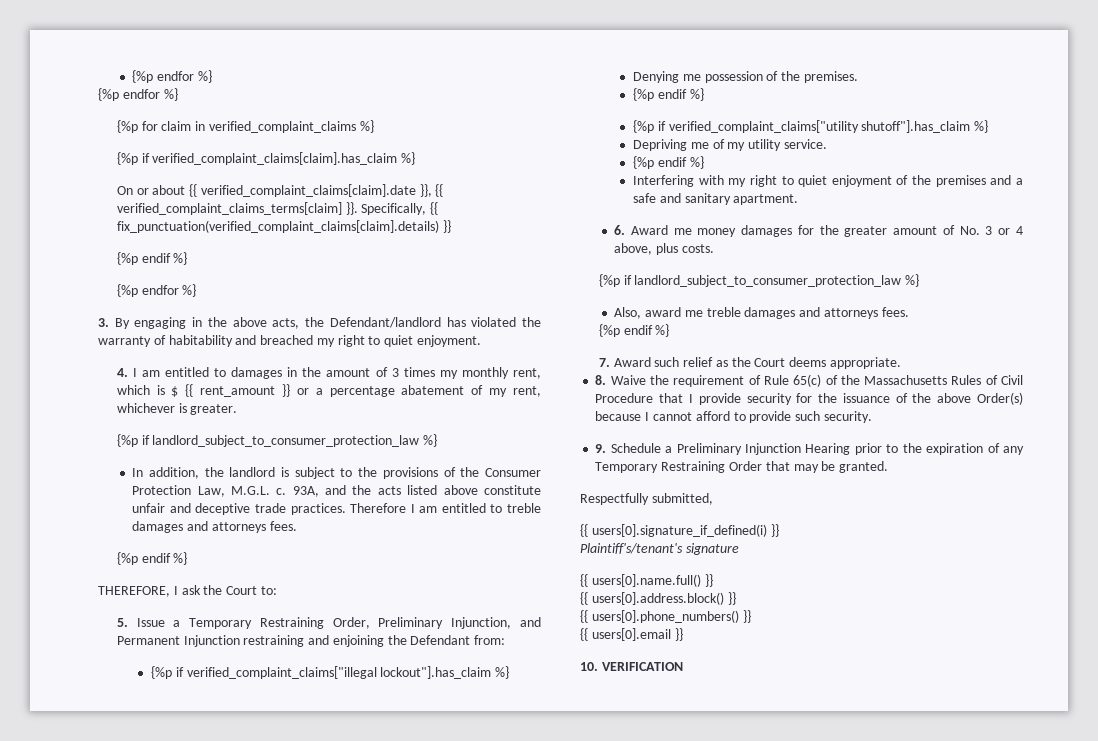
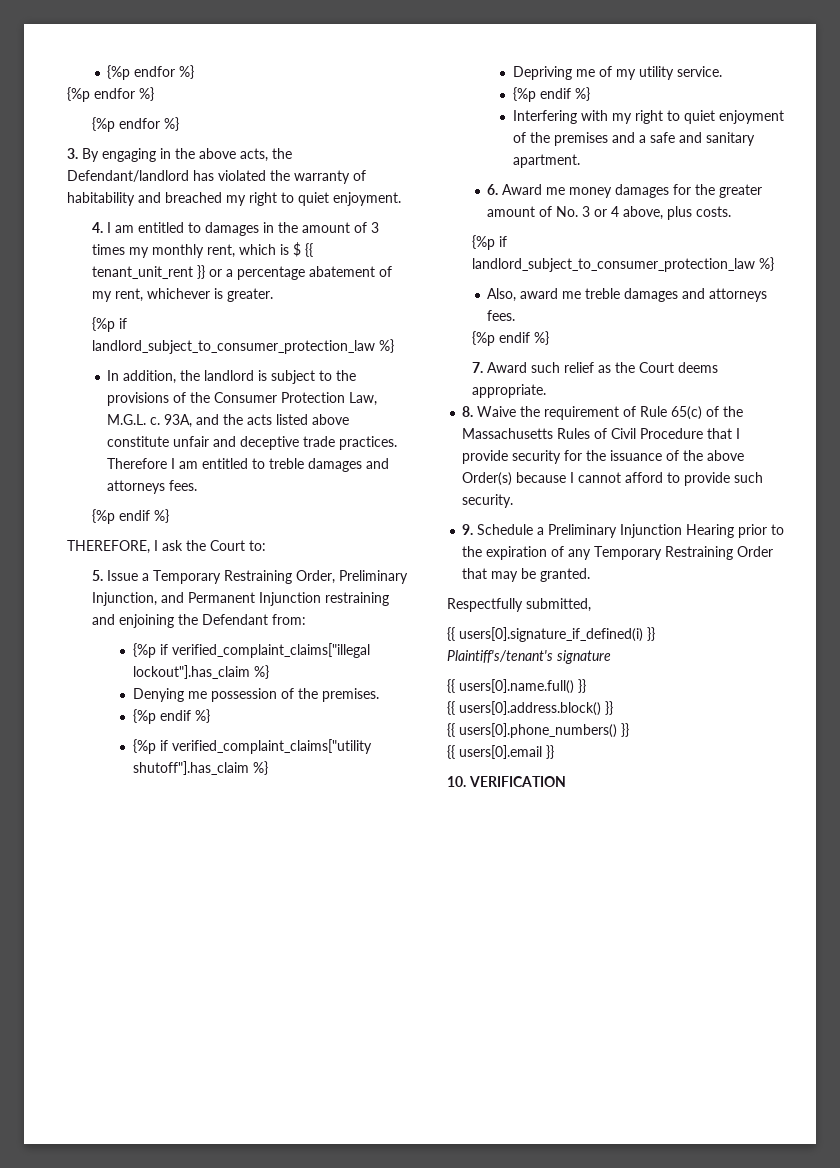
[132,70,212,83] [98,88,178,101] [116,120,374,133] [116,152,416,165] [116,184,444,197] [116,202,439,215] [116,220,451,233] [116,252,188,265] {%p endfor %} // {%p endfor %} // {%p for claim in verified_complaint_claims %} // {%p if verified_complaint_claims[claim].has_claim %} // On or about {{ verified_complaint_claims[claim].date }}, {{ verified_complaint_claims_terms[claim] }}. Specifically, {{ fix_punctuation(verified_complaint_claims[claim].details) }} // {%p endif %} -> [107,65,195,80] [67,87,154,102] {%p endfor %} // {%p endfor %}
[200,386,276,397] rent_amount -> [92,266,194,279] tenant_unit_rent

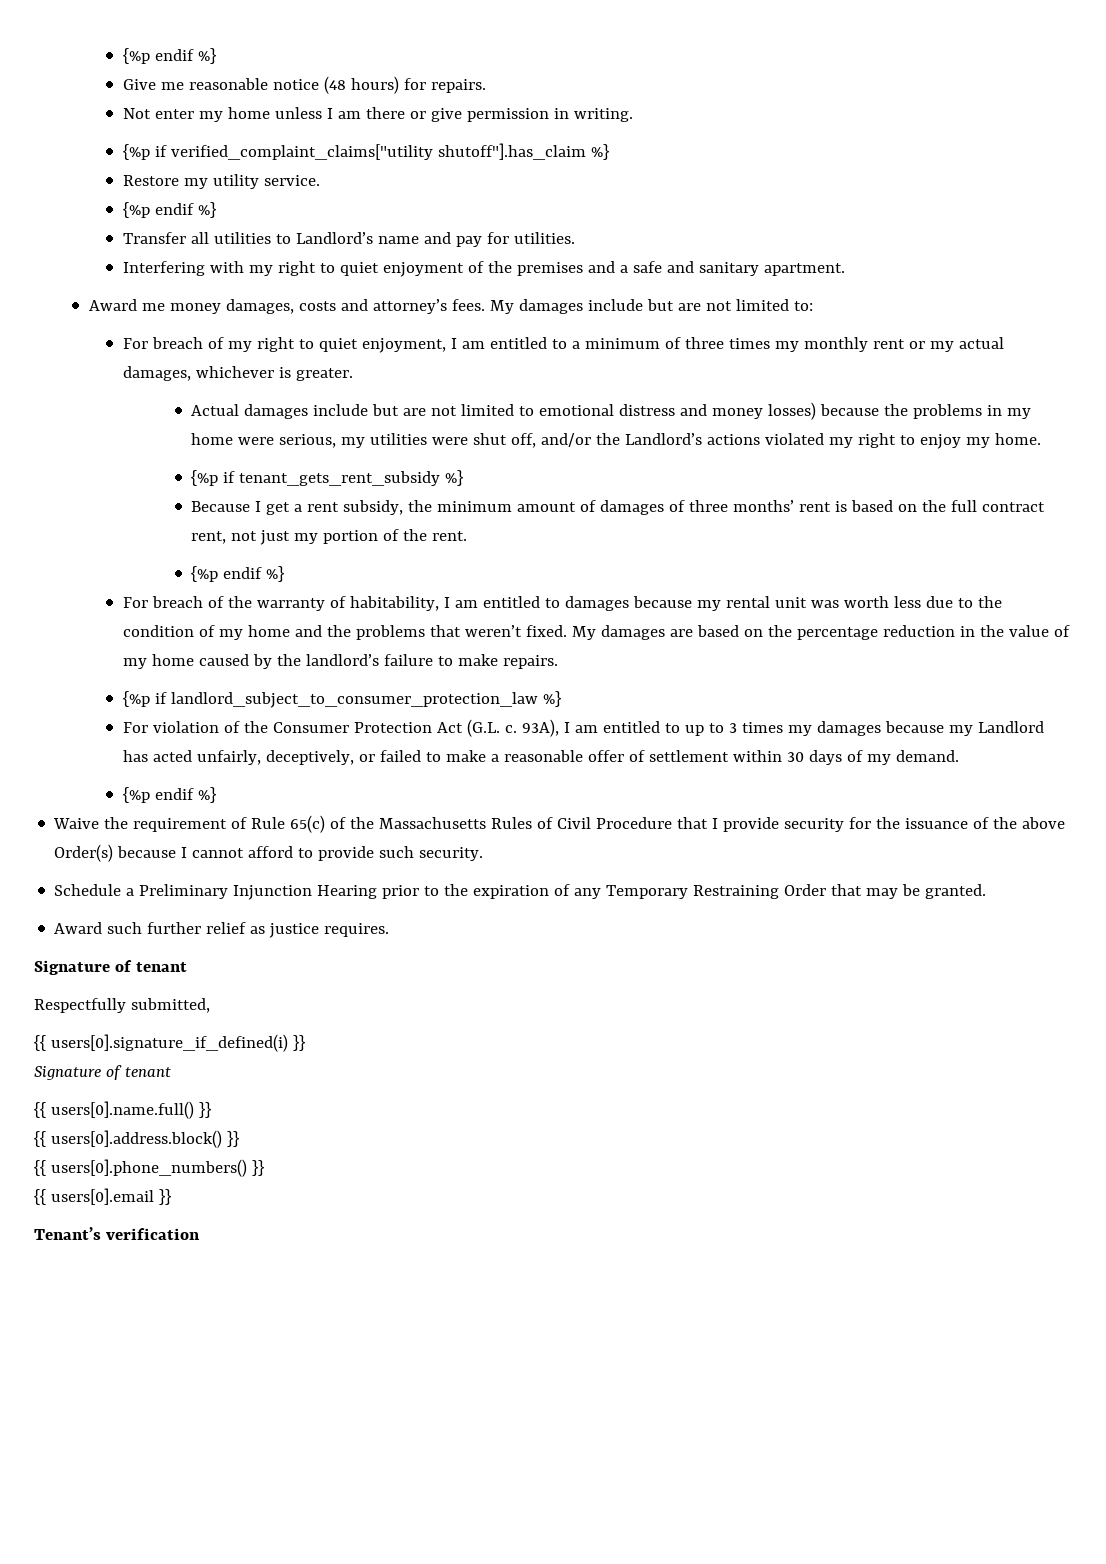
[107,65,195,80] [67,87,154,102] [92,117,180,132] [67,148,292,162] [67,170,366,184] [67,192,401,206] [92,222,380,236] [92,242,314,258] [92,265,393,280] [92,288,274,302] [92,317,128,332] [92,339,395,354] [107,370,357,384] [107,392,378,406] [107,414,350,428] [107,436,398,450] [107,458,390,472] [107,480,198,494] [92,509,170,524] [67,540,266,554] [92,570,409,584] [92,592,390,606] [92,614,307,628] [132,643,370,658] [132,665,269,679] [132,688,379,702] [132,709,210,724] {%p endfor %} // {%p endfor %} // {%p endfor %} // 3. By engaging in the above acts, the Defendant/landlord has violated the warranty of habitability and breached my right to quiet enjoyment. // 4. I am entitled to damages in the amount of 3 times my monthly rent, which is $ {{ tenant_unit_rent }} or a percentage abatement of my rent, whichever is greater. // {%p if landlord_subject_to_consumer_protection_law %} // In addition, the landlord is subject to the provisions of the Consumer Protection Law, M.G.L. c. 93A, and the acts listed above constitute unfair and deceptive trade practices. Therefore I am entitled to treble damages and attorneys fees. // {%p endif %} // THEREFORE, I ask the Court to: // 5. Issue a Temporary Restraining Order, Preliminary Injunction, and Permanent Injunction restraining and enjoining the Defendant from: // {%p if verified_complaint_claims["illegal lockout"].has_claim %} // Denying me possession of the premises. // {%p endif %} -> [122,48,216,64] [122,76,486,94] [122,107,633,122] {%p endif %} // Give me reasonable notice (48 hours) for repairs. // Not enter my home unless I am there or give permission in writing.
[512,66,612,80] Depriving me of -> [122,175,179,186] Restore
(590, 94) none -> [122,232,575,247] // Transfer all utilities to Landlord’s name and pay for utilities.
[487,184,499,195] 6. -> (845, 269) none
[615,184,763,198] [487,206,732,220] [472,235,508,250] [472,257,775,272] [487,288,768,302] [487,310,516,321] [472,331,550,346] [472,362,719,373] [472,384,547,398] [462,406,474,417] damages for the greater amount of No. 3 or 4 above, plus costs. // {%p if landlord_subject_to_consumer_protection_law %} // Also, award me treble damages and attorneys fees. // {%p endif %} // 7. Award such relief as the Court deems appropriate. // 8. -> [225,299,813,314] [122,337,1004,353] [122,366,353,381] [191,402,1032,420] [191,433,1042,449] [191,470,464,486] [191,500,1046,515] [191,529,468,545] [191,566,285,582] [122,596,1002,611] [122,625,1070,640] [122,654,558,669] [122,691,561,708] [122,719,1044,737] [122,750,959,765] [122,787,216,803] damages, costs and attorney’s fees. My damages include but are not limited to: // For breach of my right to quiet enjoyment, I am entitled to a minimum of three times my monthly rent or my actual damages, whichever is greater. // Actual damages include but are not limited to emotional distress and money losses) because the problems in my home were serious, my utilities were shut off, and/or the Landlord’s actions violated my right to enjoy my home. // {%p if tenant_gets_rent_subsidy %} // Because I get a rent subsidy, the minimum amount of damages of three months’ rent is based on the full contract rent, not just my portion of the rent. // {%p endif %} // For breach of the warranty of habitability, I am entitled to damages because my rental unit was worth less due to the condition of my home and the problems that weren’t fixed. My damages are based on the percentage reduction in the value of my home caused by the landlord’s failure to make repairs. // {%p if landlord_subject_to_consumer_protection_law %} // For violation of the Consumer Protection Act (G.L. c. 93A), I am entitled to up to 3 times my damages because my Landlord has acted unfairly, deceptively, or failed to make a reasonable offer of settlement within 30 days of my demand. // {%p endif %} //
[462,524,474,535] 9. -> (484, 854) none
(591, 575) none -> [54,922,390,938] [34,960,187,975] // Award such further relief as justice requires. // Signature of tenant
[447,650,611,664] Plaintiff's/tenant's signature -> [34,1065,171,1080] Signature of tenant
[447,776,566,787] 10. VERIFICATION -> [34,1227,200,1240] Tenant’s verification

